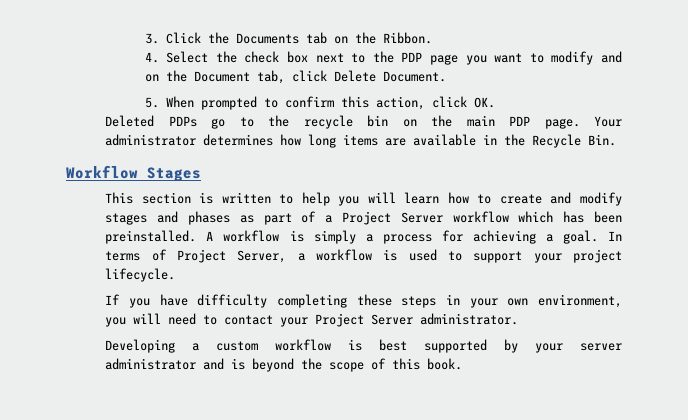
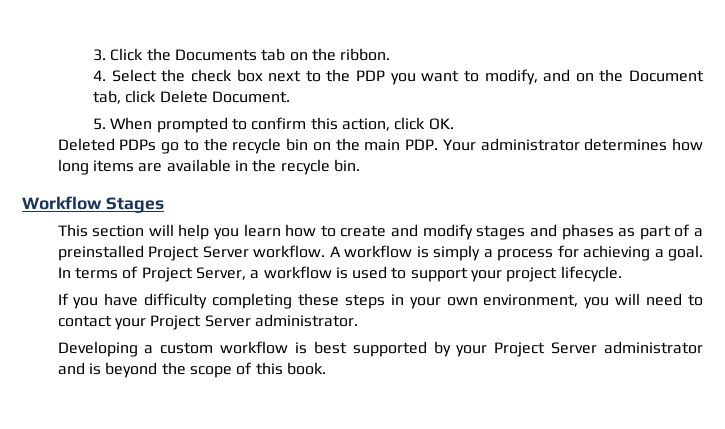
[382,32,432,44] Ribbon. -> [340,48,391,61] ribbon.
[430,54,459,65] page -> (386, 75) none
[551,51,594,65] modify -> [484,69,538,85] modify,
[509,116,580,129] PDP page. -> [405,139,439,150] PDP.
[532,134,617,148] Recycle Bin. -> [280,159,360,175] recycle bin.
[199,192,294,204] is written to -> [148,224,174,236] will
[367,192,396,203] will -> (240, 234) none
[341,211,622,225] [105,230,197,244] Project Server workflow which has been preinstalled. -> [57,245,326,261] preinstalled Project Server workflow.
[579,343,622,351] server -> [494,342,598,357] Project Server

